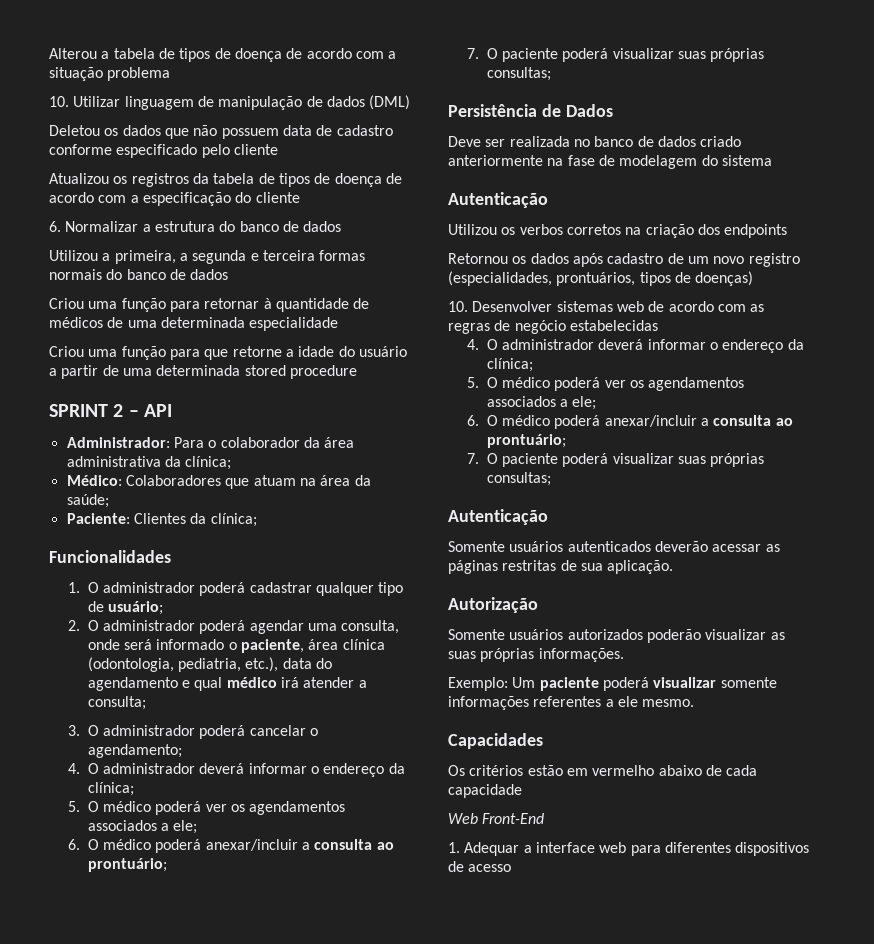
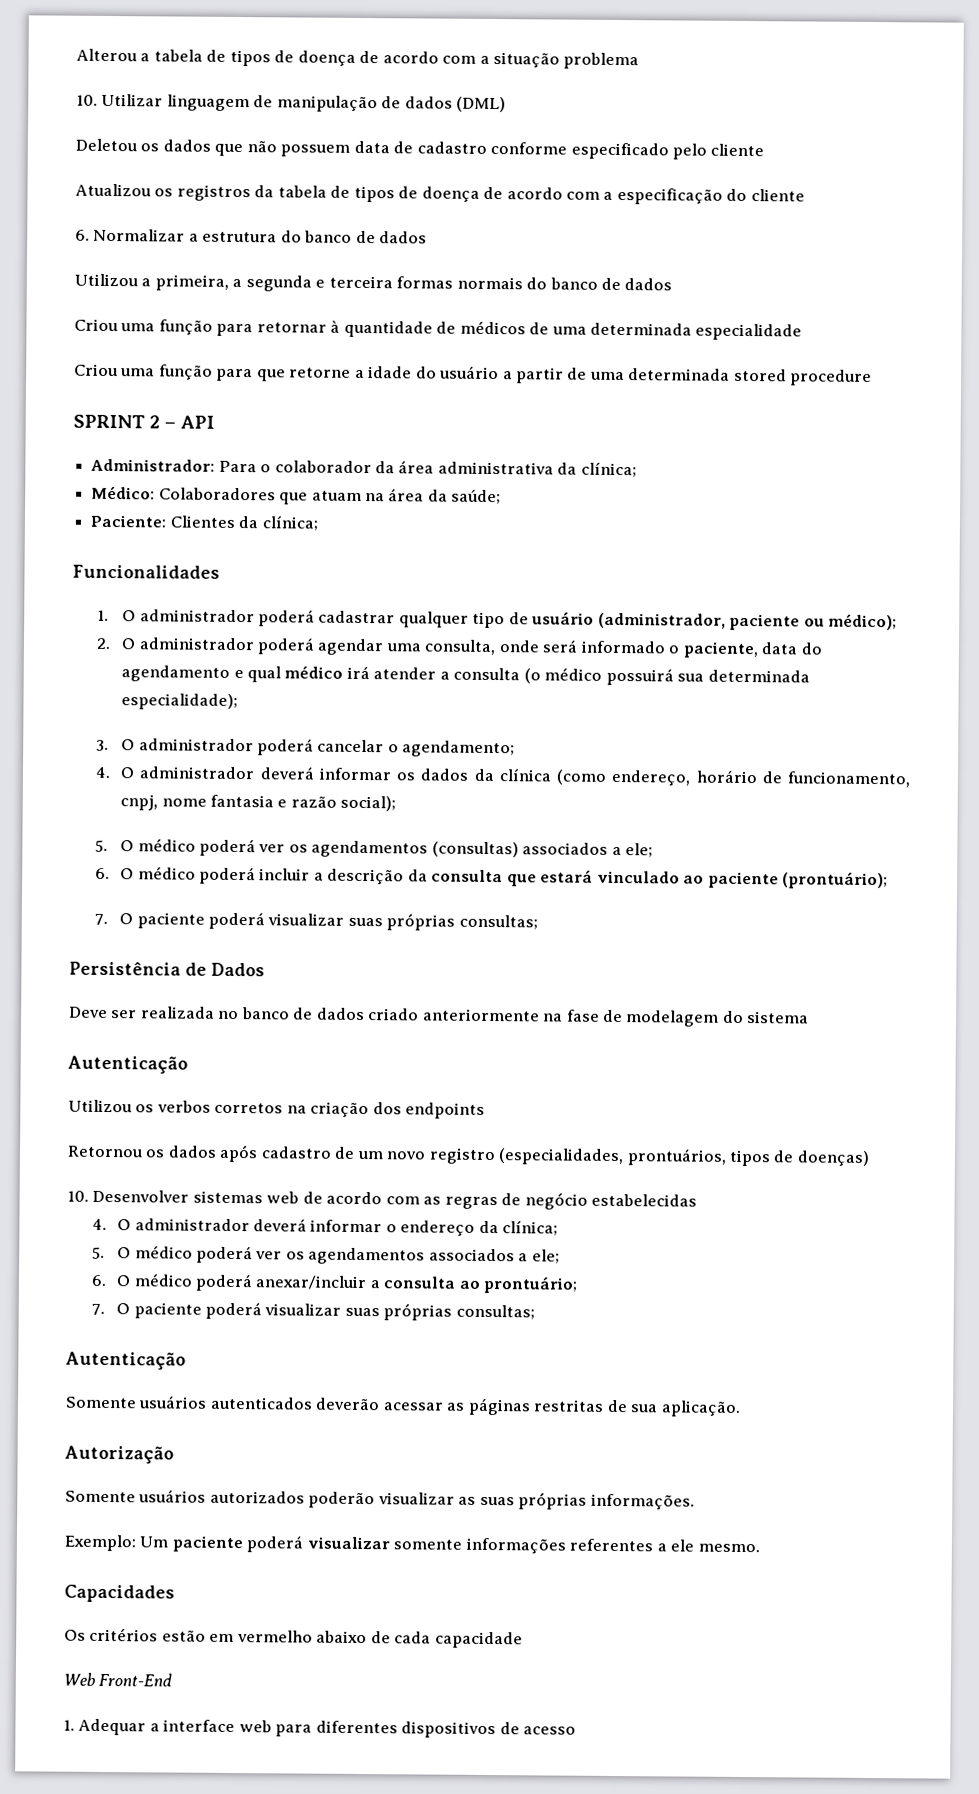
[108,601,164,615] usuário; -> [531,611,898,631] usuário (administrador, paciente ou médico);
[308,639,385,650] [87,657,279,672] área clínica (odontologia, pediatria, etc.), -> (759, 650) none
[87,696,146,710] consulta; -> [453,667,810,686] [121,693,239,711] consulta (o médico possuirá sua determinada especialidade);
[311,763,405,777] [87,782,134,796] [67,801,346,815] [87,820,198,834] [67,839,394,853] [87,858,167,872] o endereço da clínica; // 5. O médico poderá ver os agendamentos associados a ele; // 6. O médico poderá anexar/incluir a consulta ao prontuário; -> [396,768,910,788] [120,794,397,812] [95,838,654,858] [95,866,888,890] os dados da clínica (como endereço, horário de funcionamento, cnpj, nome fantasia e razão social); // 5. O médico poderá ver os agendamentos (consultas) associados a ele; // 6. O médico poderá incluir a descrição da consulta que estará vinculado ao paciente (prontuário);

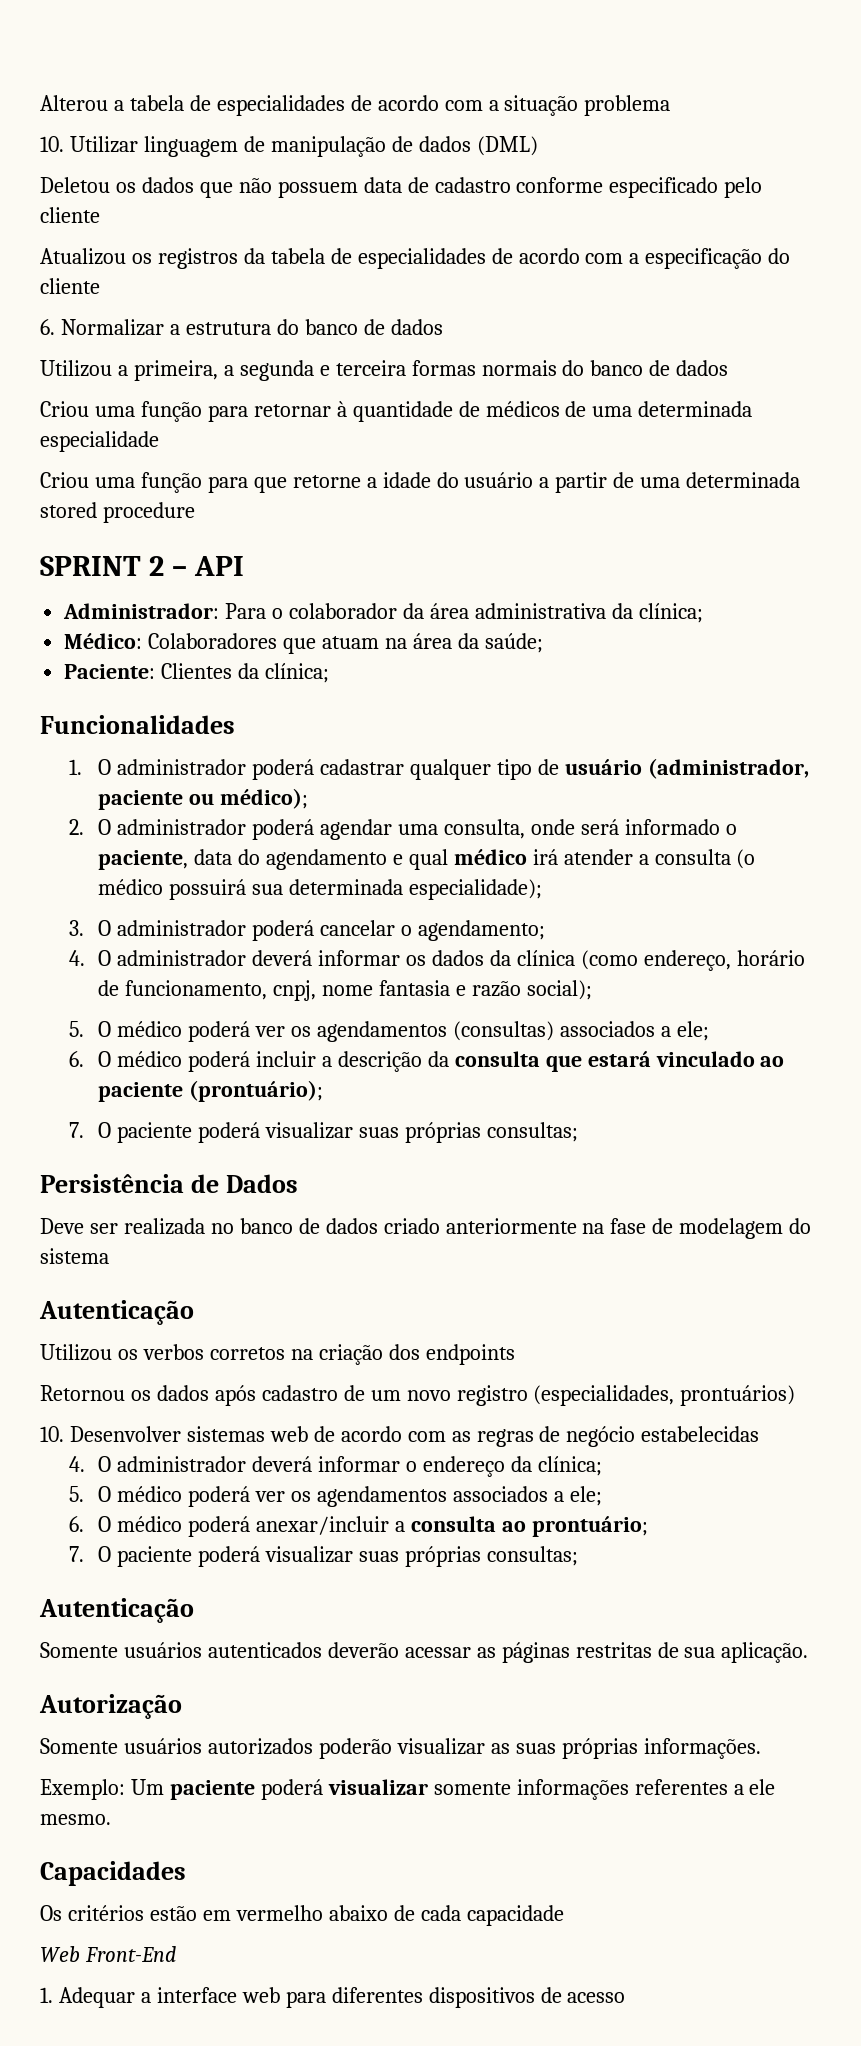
[229,49,356,67] tipos de doença -> [216,95,345,116] especialidades
[353,185,480,203] tipos de doença -> [357,248,486,269] especialidades
[626,1148,870,1167] prontuários, tipos de doenças) -> [680,1385,796,1406] prontuários)

